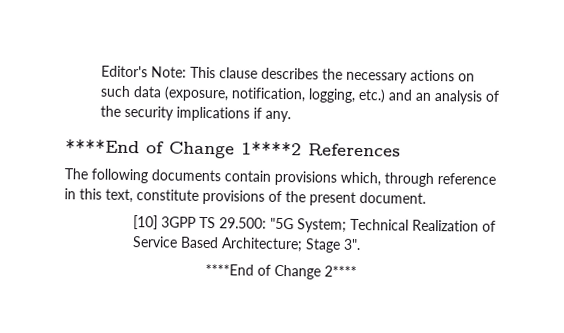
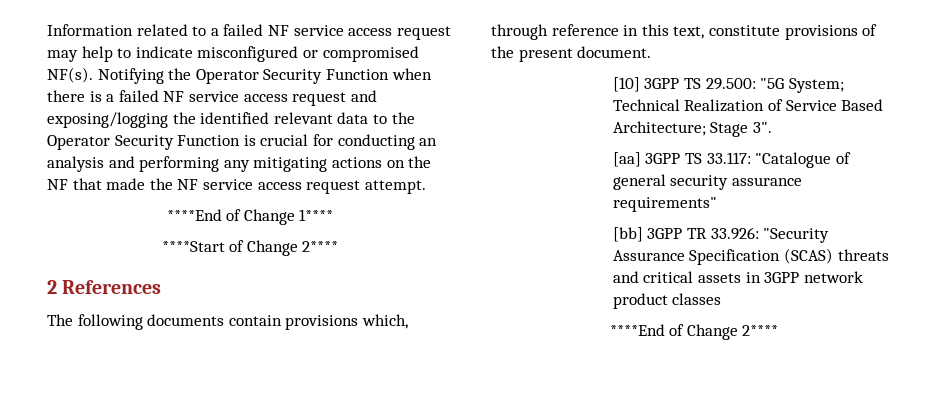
[100,65,475,84] [99,85,500,105] [99,105,291,123] [65,139,302,159] Editor's Note: This clause describes the necessary actions on such data (exposure, notification, logging, etc.) and an analysis of the security implications if any. // ****End of Change 1****2 -> [47,24,451,40] [47,46,419,62] [47,67,432,84] [47,90,377,106] [47,112,415,128] [47,134,438,150] [47,156,432,172] [47,178,426,194] [166,209,334,225] [161,240,339,256] [47,280,57,294] Information related to a failed NF service access request may help to indicate misconfigured or compromised NF(s). Notifying the Operator Security Function when there is a failed NF service access request and exposing/logging the identified relevant data to the Operator Security Function is crucial for conducting an analysis and performing any mitigating actions on the NF that made the NF service access request attempt. // ****End of Change 1**** // ****Start of Change 2**** // 2
(362, 244) none -> [612,152,851,168] [612,174,802,190] [612,197,717,212] [612,227,830,243] [612,248,889,265] [612,271,863,283] [612,293,722,309] // [aa] 3GPP TS 33.117: "Catalogue of general security assurance requirements" // [bb] 3GPP TR 33.926: "Security Assurance Specification (SCAS) threats and critical assets in 3GPP network product classes

